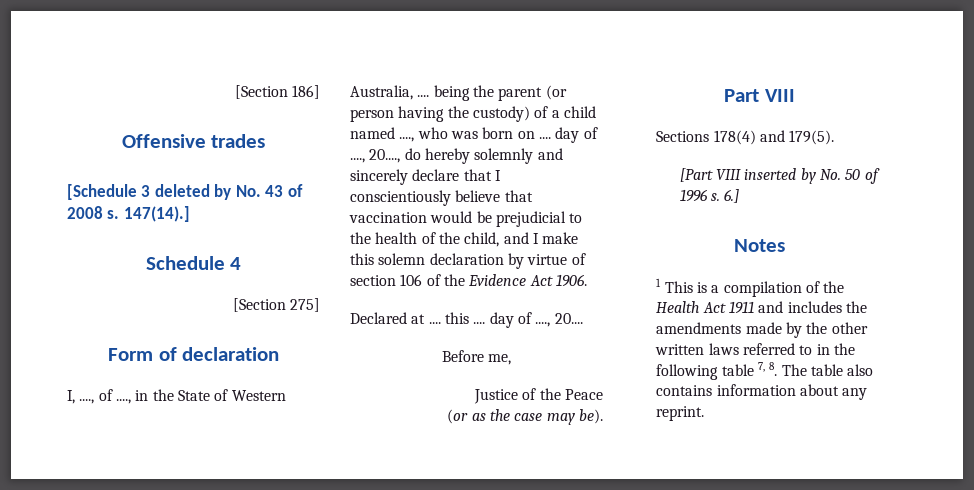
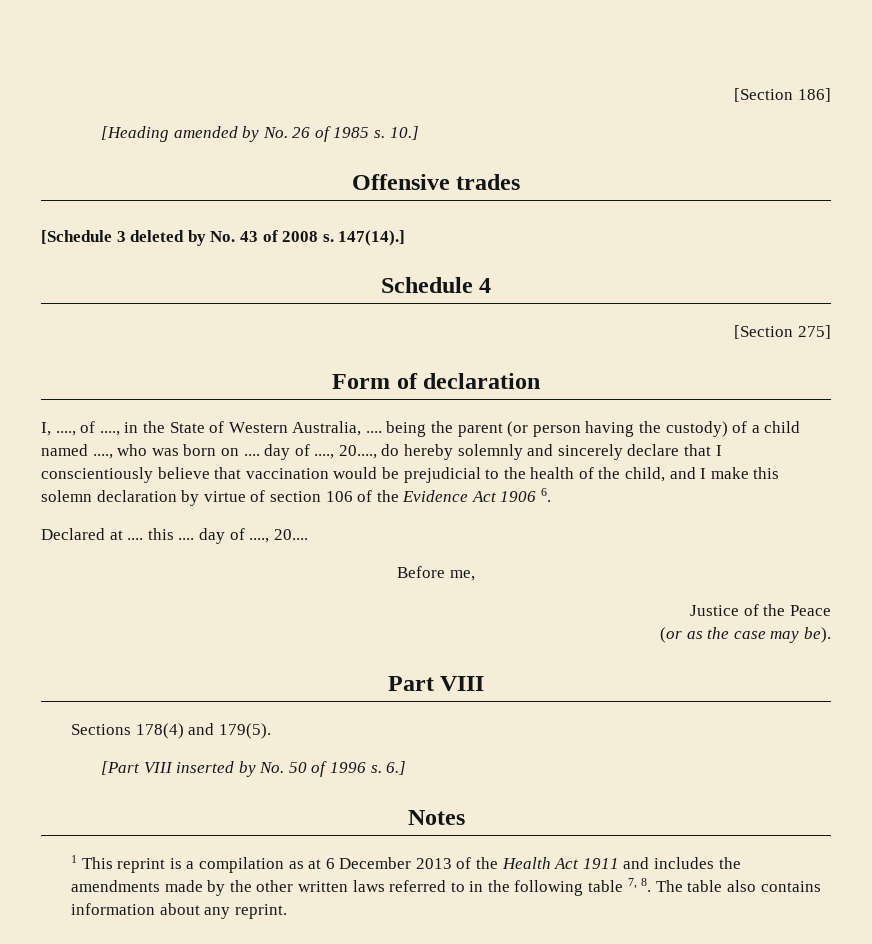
(320, 92) none -> [100,126,419,142] // [Heading amended by No. 26 of 1985 s. 10.]
[555,274,587,287] 1906. -> [500,488,552,502] 1906 6.
(693, 287) none -> [117,858,166,873] reprint
(802, 289) none -> [288,857,452,869] as at 6 December 2013

